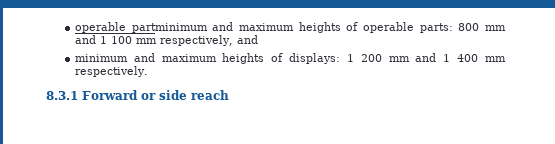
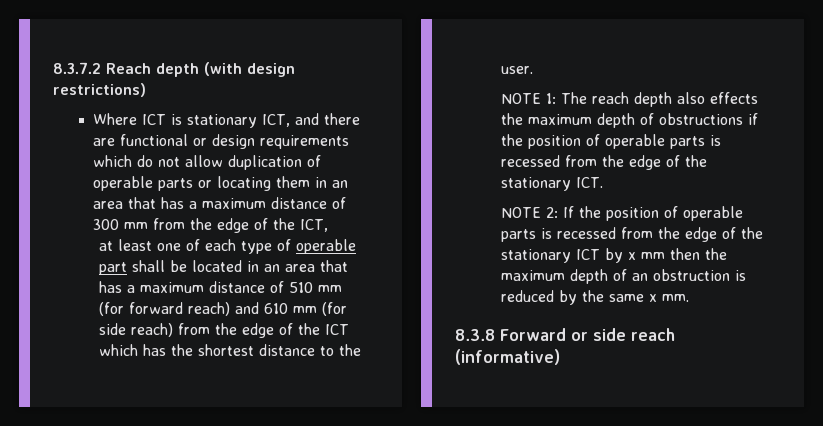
[74,22,506,33] [74,35,258,46] [74,53,506,64] [74,66,148,77] [46,91,78,100] operable partminimum and maximum heights of operable parts: 800 mm and 1 100 mm respectively, and // minimum and maximum heights of displays: 1 200 mm and 1 400 mm respectively. // 8.3.1 -> [53,62,295,77] [53,83,146,97] [93,113,361,128] [93,134,350,149] [93,155,322,170] [93,176,349,191] [93,197,347,209] [93,218,329,233] [98,239,356,254] [98,260,348,275] [98,281,342,293] [98,302,347,316] [98,323,349,338] [98,344,361,356] [500,66,533,74] [500,92,758,107] [500,113,758,128] [500,134,721,149] [500,155,707,170] [500,177,603,191] [500,206,743,221] [500,227,763,242] [500,248,727,263] [500,269,746,284] [500,290,689,305] [455,329,495,341] 8.3.7.2 Reach depth (with design restrictions) // Where ICT is stationary ICT, and there are functional or design requirements which do not allow duplication of operable parts or locating them in an area that has a maximum distance of 300 mm from the edge of the ICT, // at least one of each type of operable part shall be located in an area that has a maximum distance of 510 mm (for forward reach) and 610 mm (for side reach) from the edge of the ICT which has the shortest distance to the user. // NOTE 1: The reach depth also effects the maximum depth of obstructions if the position of operable parts is recessed from the edge of the stationary ICT. // NOTE 2: If the position of operable parts is recessed from the edge of the stationary ICT by x mm then the maximum depth of an obstruction is reduced by the same x mm. // 8.3.8
(229, 95) none -> [455,349,560,365] (informative)

